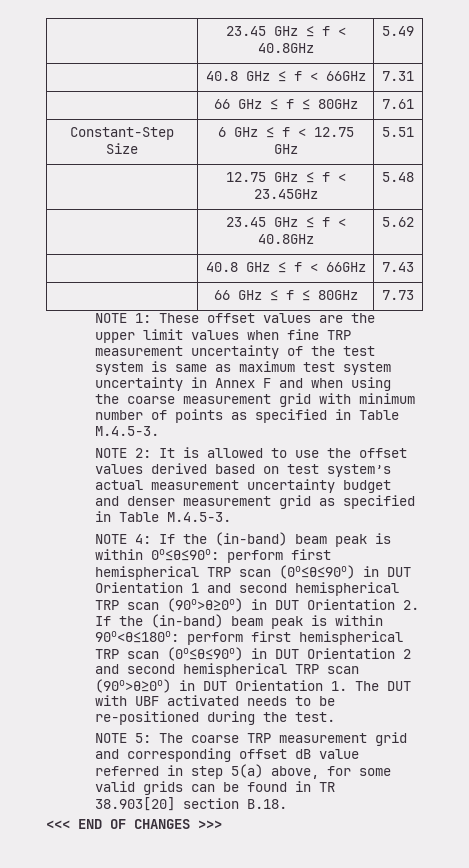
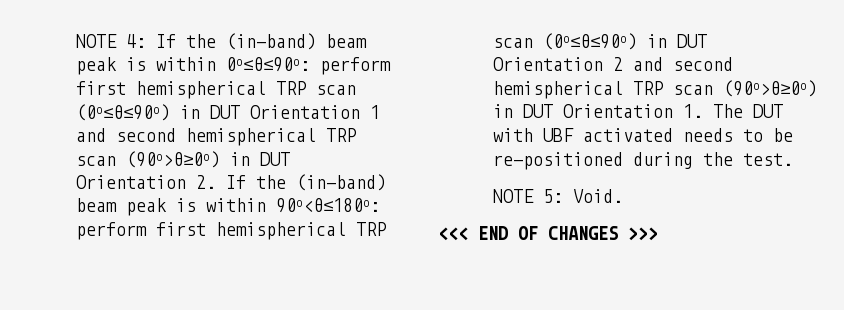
[225,26,346,37] [257,43,314,53] [382,26,414,36] [205,71,366,82] [382,71,414,81] [213,99,358,110] [382,99,414,109] [70,127,174,140] [106,143,138,154] [217,127,354,138] [273,144,298,154] [382,127,414,137] [225,172,346,183] [253,189,318,199] [382,172,414,182] [225,217,346,228] [257,234,314,244] [382,217,414,227] [205,262,366,273] [382,262,414,272] [213,290,358,301] [382,290,414,300] [95,313,376,323] [95,329,352,343] [95,345,376,359] [95,361,392,375] [95,377,392,391] [95,393,416,407] [95,409,400,423] [95,426,160,436] [95,447,408,458] [95,463,392,477] [95,479,392,493] [95,495,416,509] [95,511,232,522] | 23.45 GHz ≤ f < 40.8GHz | 5.49 // | 40.8 GHz ≤ f < 66GHz | 7.31 // | 66 GHz ≤ f ≤ 80GHz | 7.61 // Constant-Step Size | 6 GHz ≤ f < 12.75 GHz | 5.51 // | 12.75 GHz ≤ f < 23.45GHz | 5.48 // | 23.45 GHz ≤ f < 40.8GHz | 5.62 // | 40.8 GHz ≤ f < 66GHz | 7.43 // | 66 GHz ≤ f ≤ 80GHz | 7.73 // NOTE 1: These offset values are the upper limit values when fine TRP measurement uncertainty of the test system is same as maximum test system uncertainty in Annex F and when using the coarse measurement grid with minimum number of points as specified in Table M.4.5-3. // NOTE 2: It is allowed to use the offset values derived based on test system’s actual measurement uncertainty budget and denser measurement grid as specified in Table M.4.5-3. // -> (76, 41) none
[159,732,408,746] [95,748,360,762] [95,764,392,779] [95,781,336,795] [95,797,288,811] The coarse TRP measurement grid and corresponding offset dB value referred in step 5(a) above, for some valid grids can be found in TR 38.903[20] section B.18. -> [573,189,624,203] Void.

